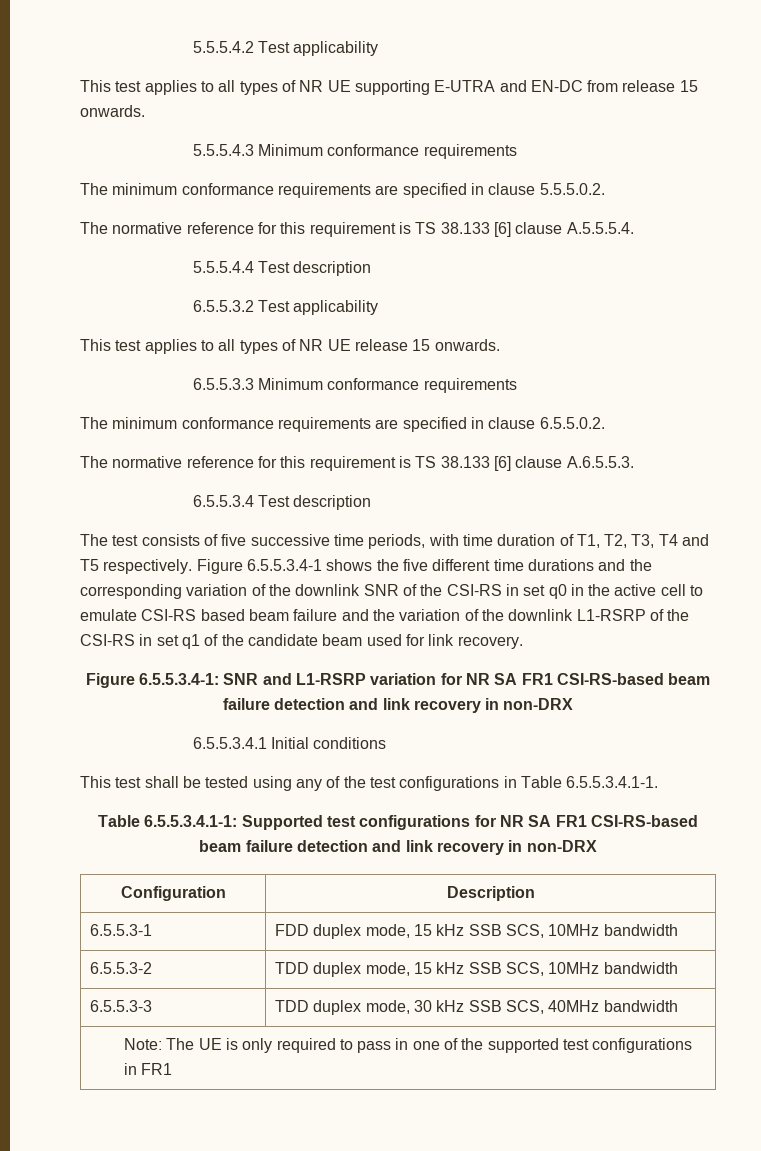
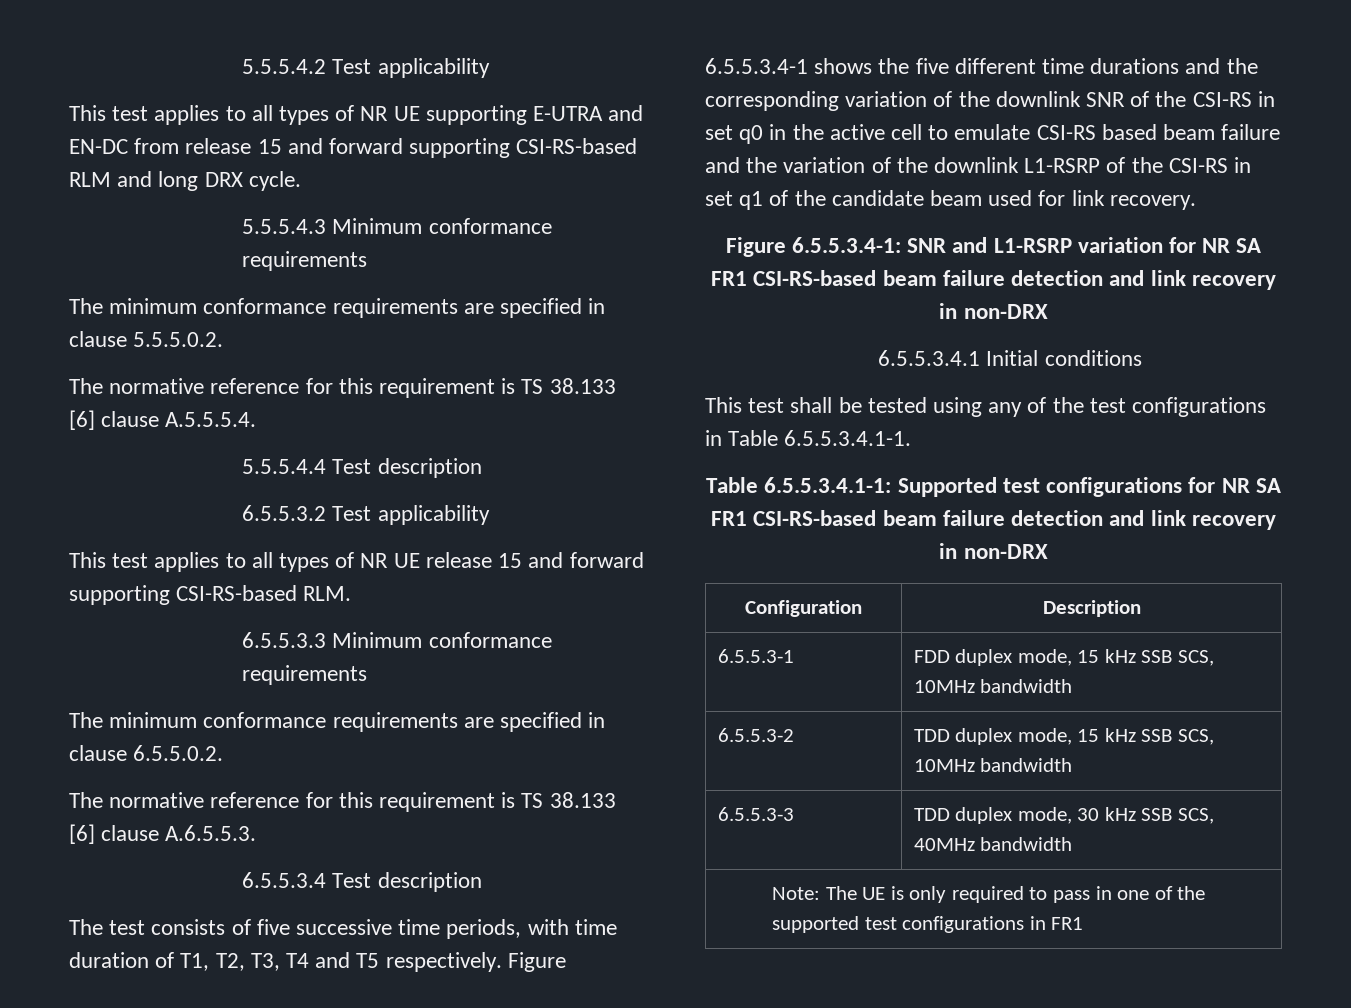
[80,105,145,117] onwards. -> [287,138,638,158] [69,171,301,191] and forward supporting CSI-RS-based RLM and long DRX cycle.
[434,339,500,351] onwards. -> [528,552,644,568] [69,585,352,605] and forward supporting CSI-RS-based RLM.

